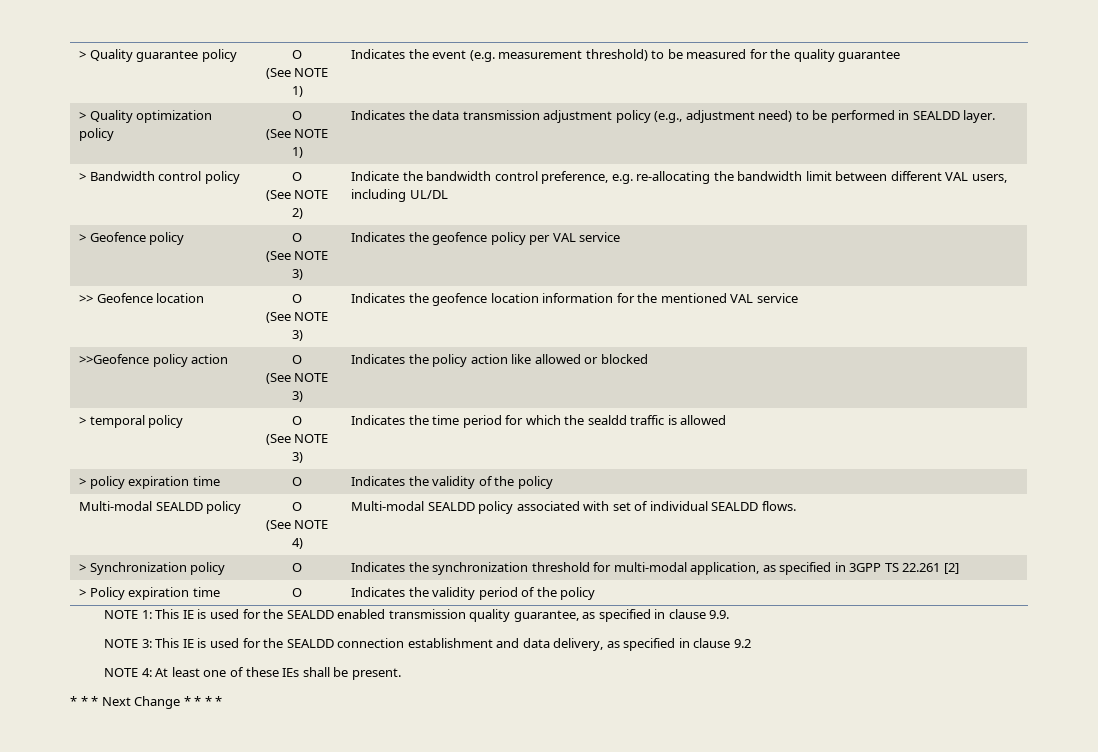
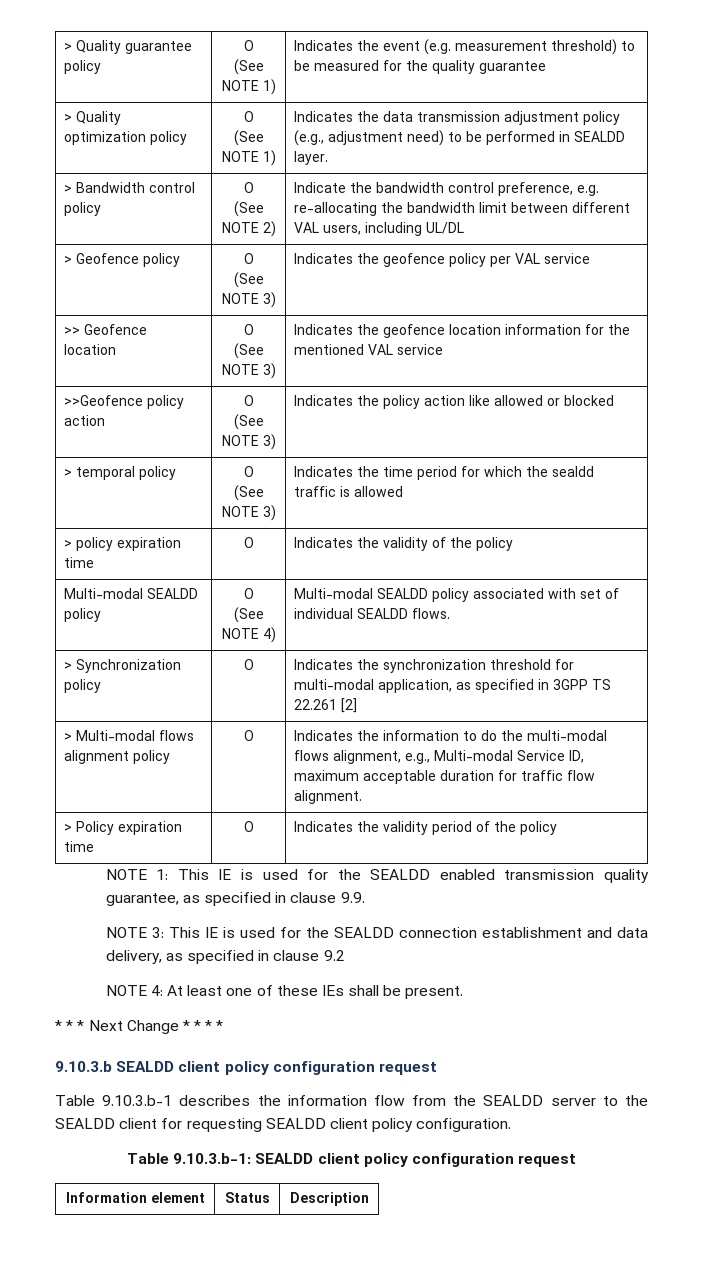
(959, 568) none -> [64,730,195,741] [64,750,171,764] [243,730,254,741] [294,730,608,741] [294,750,585,764] [294,770,596,784] [294,790,363,804] // > Multi-modal flows alignment policy | O | Indicates the information to do the multi-modal flows alignment, e.g., Multi-modal Service ID, maximum acceptable duration for traffic flow alignment.
(223, 701) none -> [55,1061,437,1075] [55,1095,648,1106] [55,1118,512,1132] [126,1153,577,1167] [65,1192,205,1203] [224,1192,270,1203] [289,1192,369,1206] // 9.10.3.b SEALDD client policy configuration request // Table 9.10.3.b-1 describes the information flow from the SEALDD server to the SEALDD client for requesting SEALDD client policy configuration. // Table 9.10.3.b-1: SEALDD client policy configuration request // Information element | Status | Description

